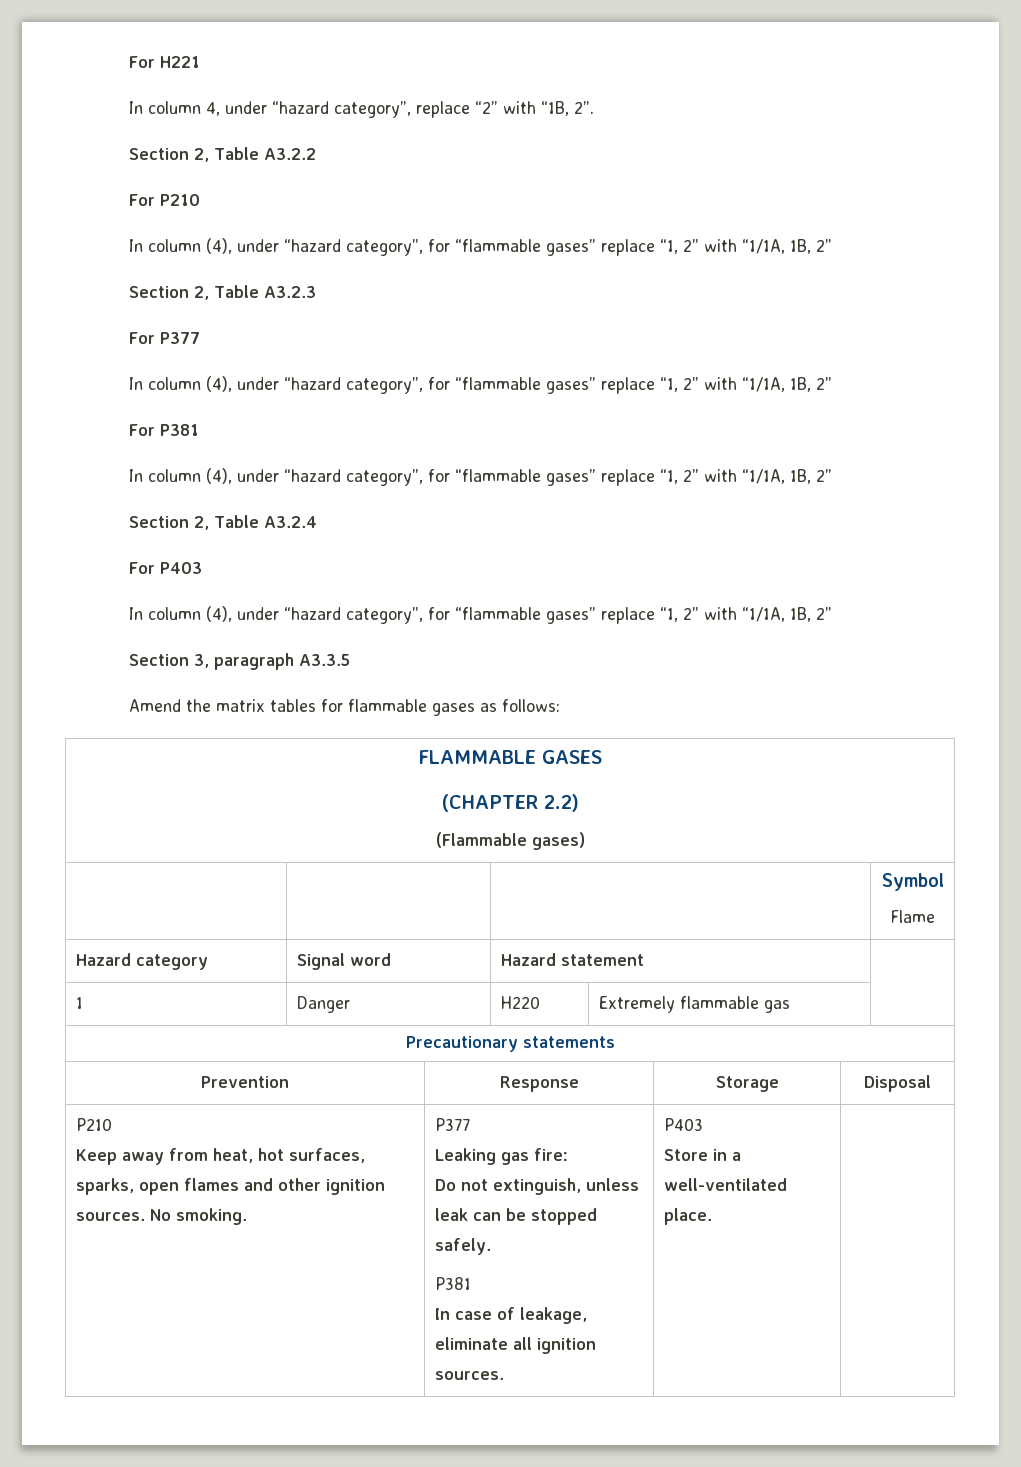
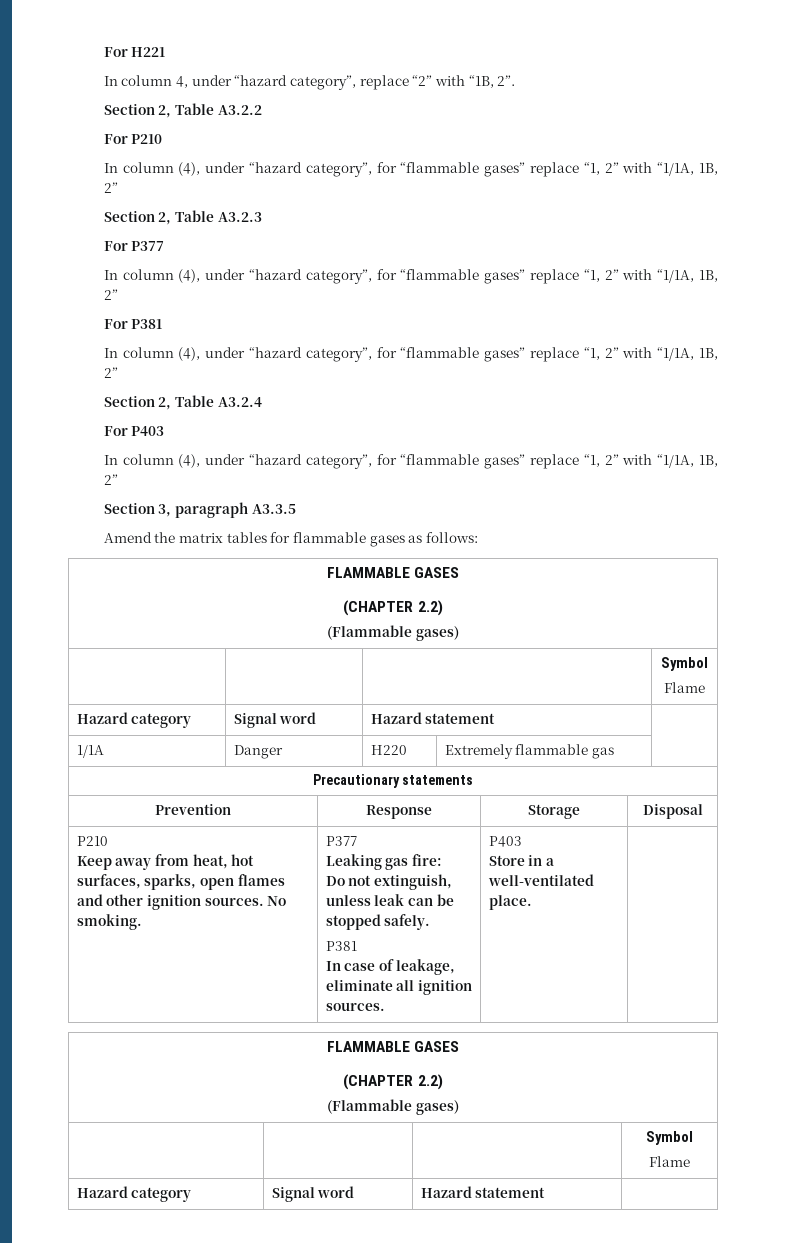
[75,997,83,1009] 1 -> [76,745,104,758] 1/1A
(712, 1216) none -> [326,1041,460,1052] [343,1074,443,1090] [327,1099,459,1115] [646,1131,693,1145] [649,1156,690,1167] [76,1186,192,1202] [271,1186,355,1202] [420,1186,546,1198] // FLAMMABLE GASES // (CHAPTER 2.2) // (Flammable gases) // | | | Symbol // Flame // Hazard category | Signal word | Hazard statement |

